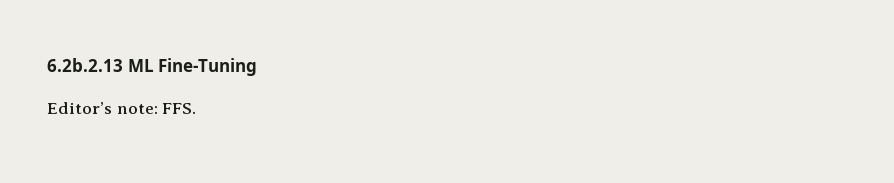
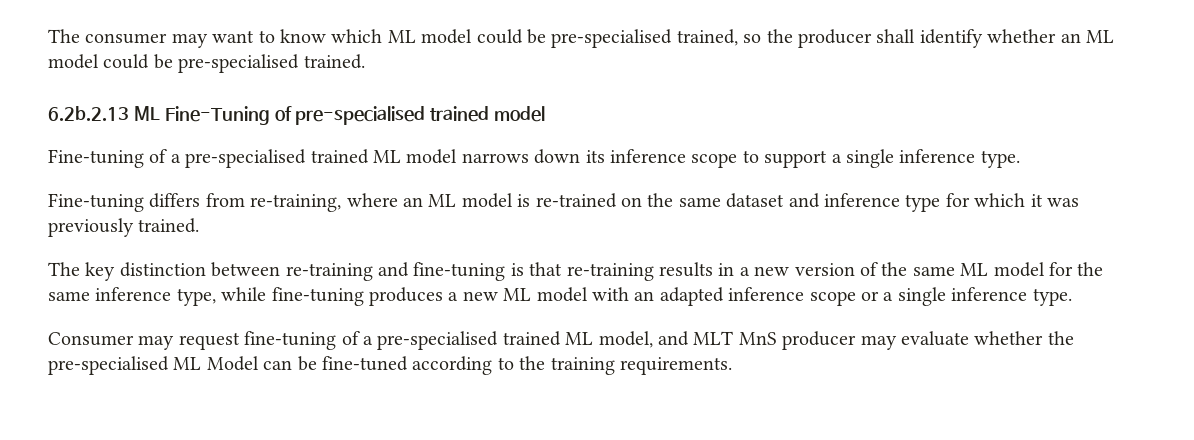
[47,58,258,76] [47,102,197,114] 6.2b.2.13 ML Fine-Tuning // Editor’s note: FFS. -> [48,29,1114,48] [48,54,365,73] [48,106,546,125] [48,149,1020,168] [48,193,1079,212] [48,218,200,237] [48,262,1104,281] [48,287,1072,306] [48,331,1074,350] [48,356,732,375] The consumer may want to know which ML model could be pre-specialised trained, so the producer shall identify whether an ML model could be pre-specialised trained. // 6.2b.2.13 ML Fine-Tuning of pre-specialised trained model // Fine-tuning of a pre-specialised trained ML model narrows down its inference scope to support a single inference type. // Fine-tuning differs from re-training, where an ML model is re-trained on the same dataset and inference type for which it was previously trained. // The key distinction between re-training and fine-tuning is that re-training results in a new version of the same ML model for the same inference type, while fine-tuning produces a new ML model with an adapted inference scope or a single inference type. // Consumer may request fine-tuning of a pre-specialised trained ML model, and MLT MnS producer may evaluate whether the pre-specialised ML Model can be fine-tuned according to the training requirements.

